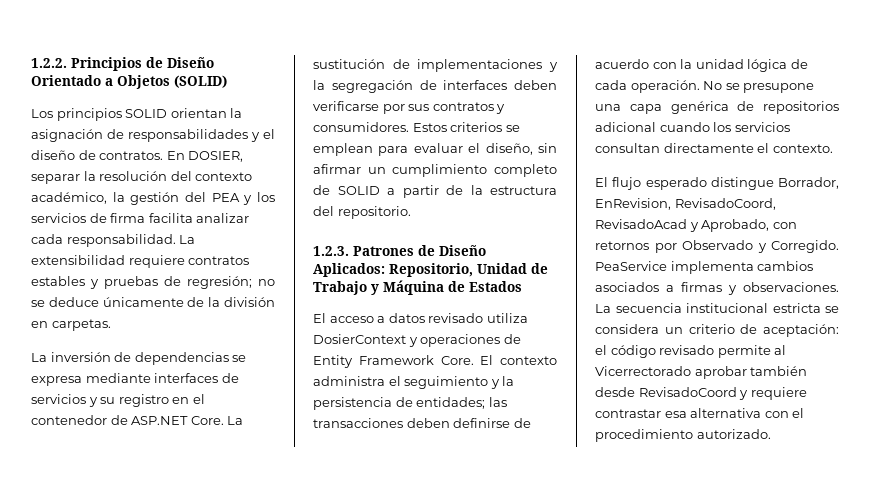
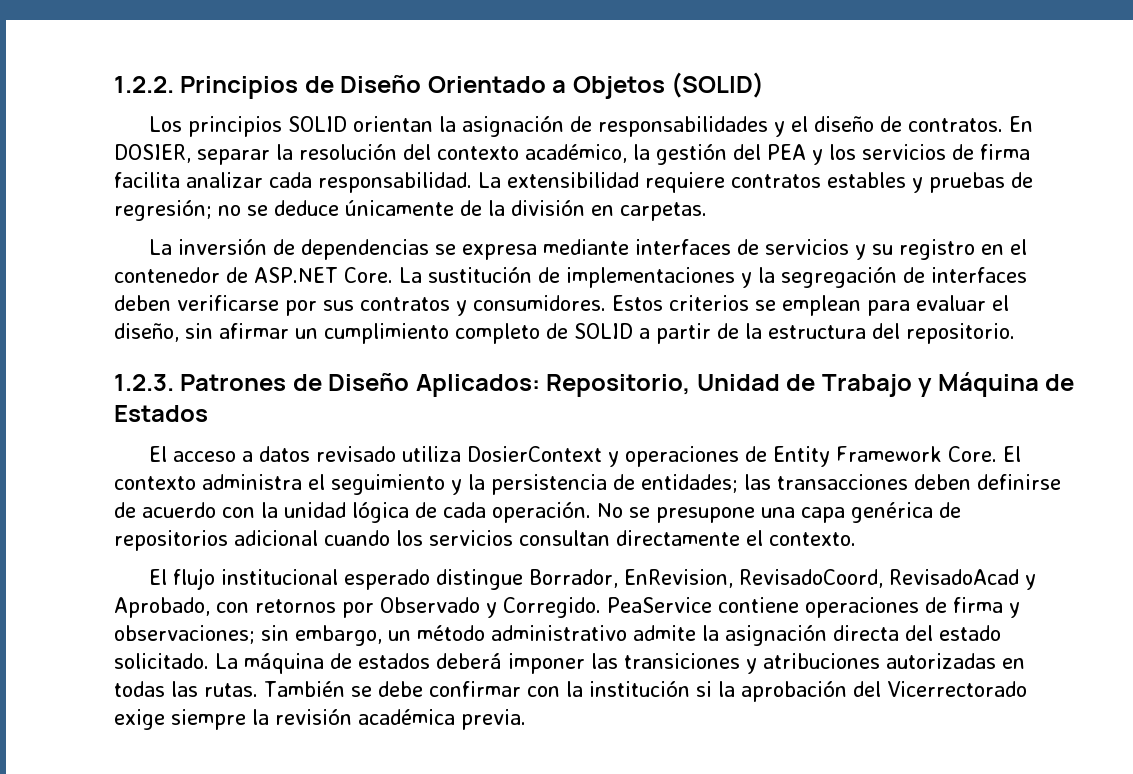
(642, 183) none -> [220,569,338,585] institucional
[670,261,814,274] [595,282,839,295] [595,303,839,313] [595,324,839,337] [595,345,787,358] [595,366,808,379] [595,387,807,400] [595,408,805,418] [595,429,771,442] implementa cambios asociados a firmas y observaciones. La secuencia institucional estricta se considera un criterio de aceptación: el código revisado permite al Vicerrectorado aprobar también desde RevisadoCoord y requiere contrastar esa alternativa con el procedimiento autorizado. -> [718,597,1020,618] [114,625,1001,646] [114,653,1025,674] [114,681,1027,702] [114,709,526,730] contiene operaciones de firma y observaciones; sin embargo, un método administrativo admite la asignación directa del estado solicitado. La máquina de estados deberá imponer las transiciones y atribuciones autorizadas en todas las rutas. También se debe confirmar con la institución si la aprobación del Vicerrectorado exige siempre la revisión académica previa.

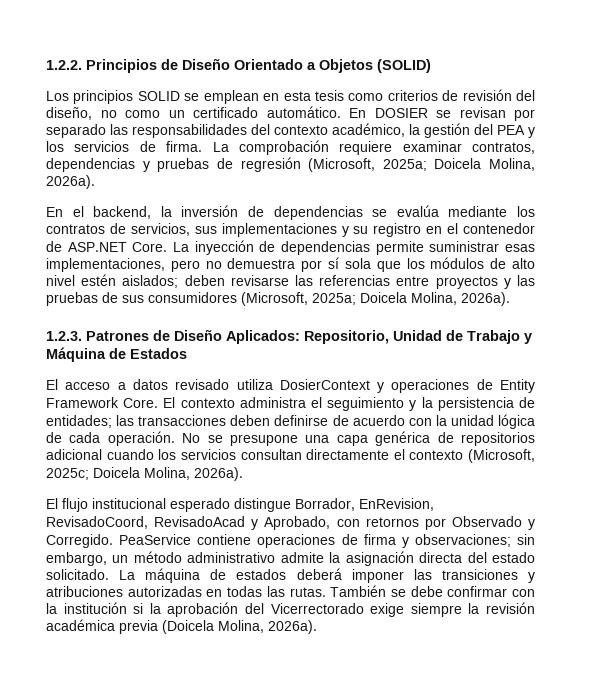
[352,116,1033,137] [114,144,397,165] orientan la asignación de responsabilidades y el diseño de contratos. En DOSIER, separar la resolución -> [184,89,536,104] [46,106,535,121] [46,124,247,138] se emplean en esta tesis como criterios de revisión del diseño, no como un certificado automático. En DOSIER se revisan por separado las responsabilidades
[980,144,1030,160] [114,172,1033,193] [114,200,707,221] [148,239,849,260] firma facilita analizar cada responsabilidad. La extensibilidad requiere contratos estables y pruebas de regresión; no se deduce únicamente de la división en carpetas. // La inversión de dependencias se expresa mediante interfaces de servicios -> [166,140,535,155] [46,157,535,172] [46,175,95,189] [46,205,536,220] [46,223,337,237] firma. La comprobación requiere examinar contratos, dependencias y pruebas de regresión (Microsoft, 2025a; Doicela Molina, 2026a). // En el backend, la inversión de dependencias se evalúa mediante los contratos de servicios, sus implementaciones
[427,267,1027,288] [114,295,1009,316] [114,323,1015,344] sustitución de implementaciones y la segregación de interfaces deben verificarse por sus contratos y consumidores. Estos criterios se emplean para evaluar el diseño, sin afirmar un cumplimiento completo de SOLID a partir de la estructura del repositorio. -> [194,240,535,255] [46,257,535,272] [46,274,535,289] [46,292,510,306] inyección de dependencias permite suministrar esas implementaciones, pero no demuestra por sí sola que los módulos de alto nivel estén aislados; deben revisarse las referencias entre proyectos y las pruebas de sus consumidores (Microsoft, 2025a; Doicela Molina, 2026a).
[769,532,856,546] contexto. -> [409,449,535,463] [46,467,243,481] contexto (Microsoft, 2025c; Doicela Molina, 2026a).
[461,709,526,730] previa. -> [119,620,317,634] previa (Doicela Molina, 2026a).

